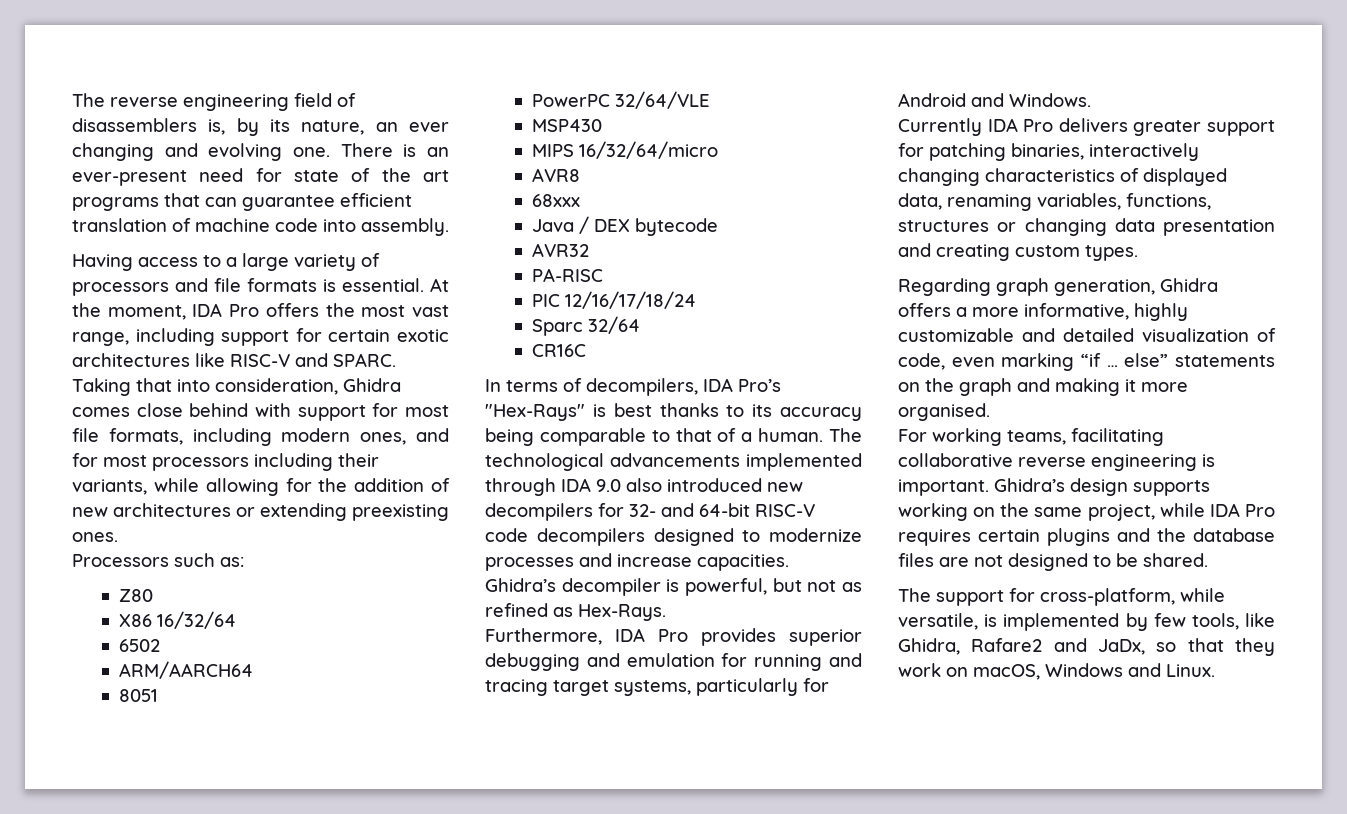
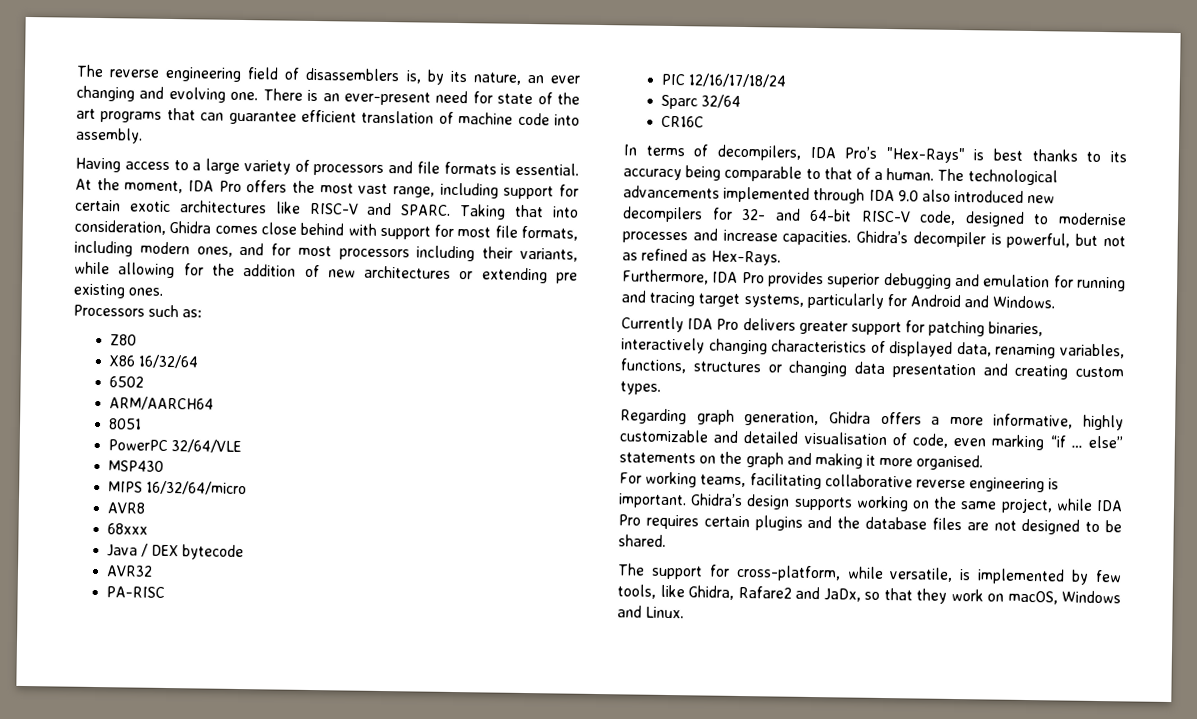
[352,504,449,521] preexisting -> [556,272,578,284] [73,283,126,299] pre existing
[485,528,862,546] code decompilers designed to modernize -> [919,210,1127,227] code, designed to modernise
[1142,328,1249,342] visualization -> [803,431,888,446] visualisation

